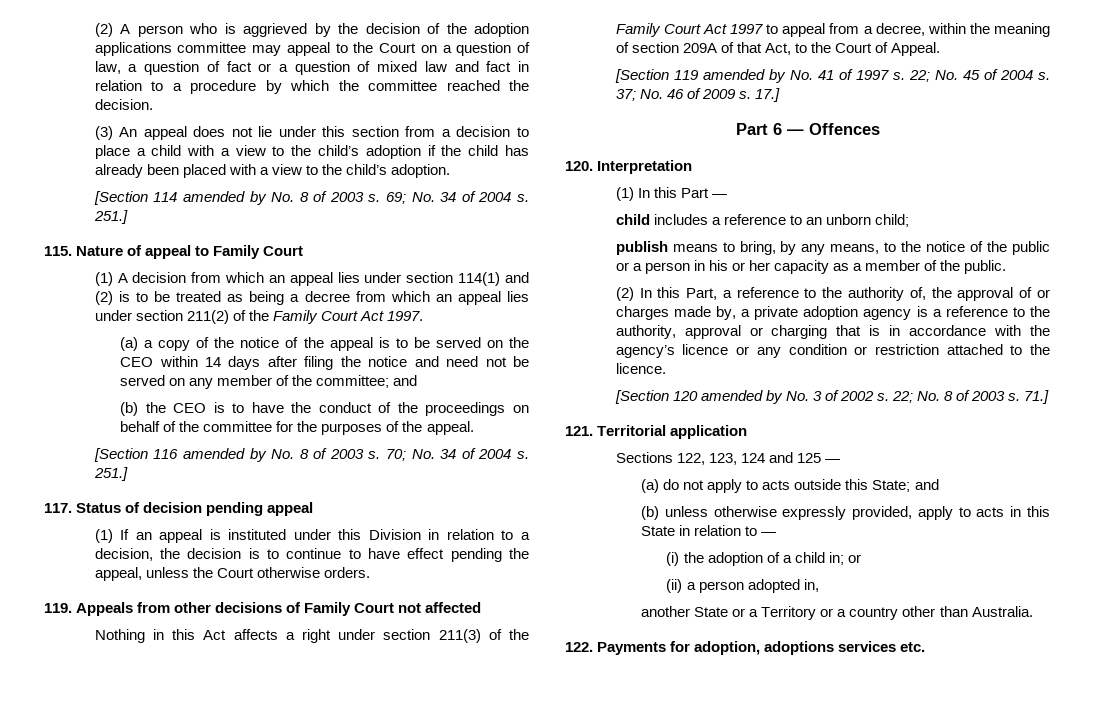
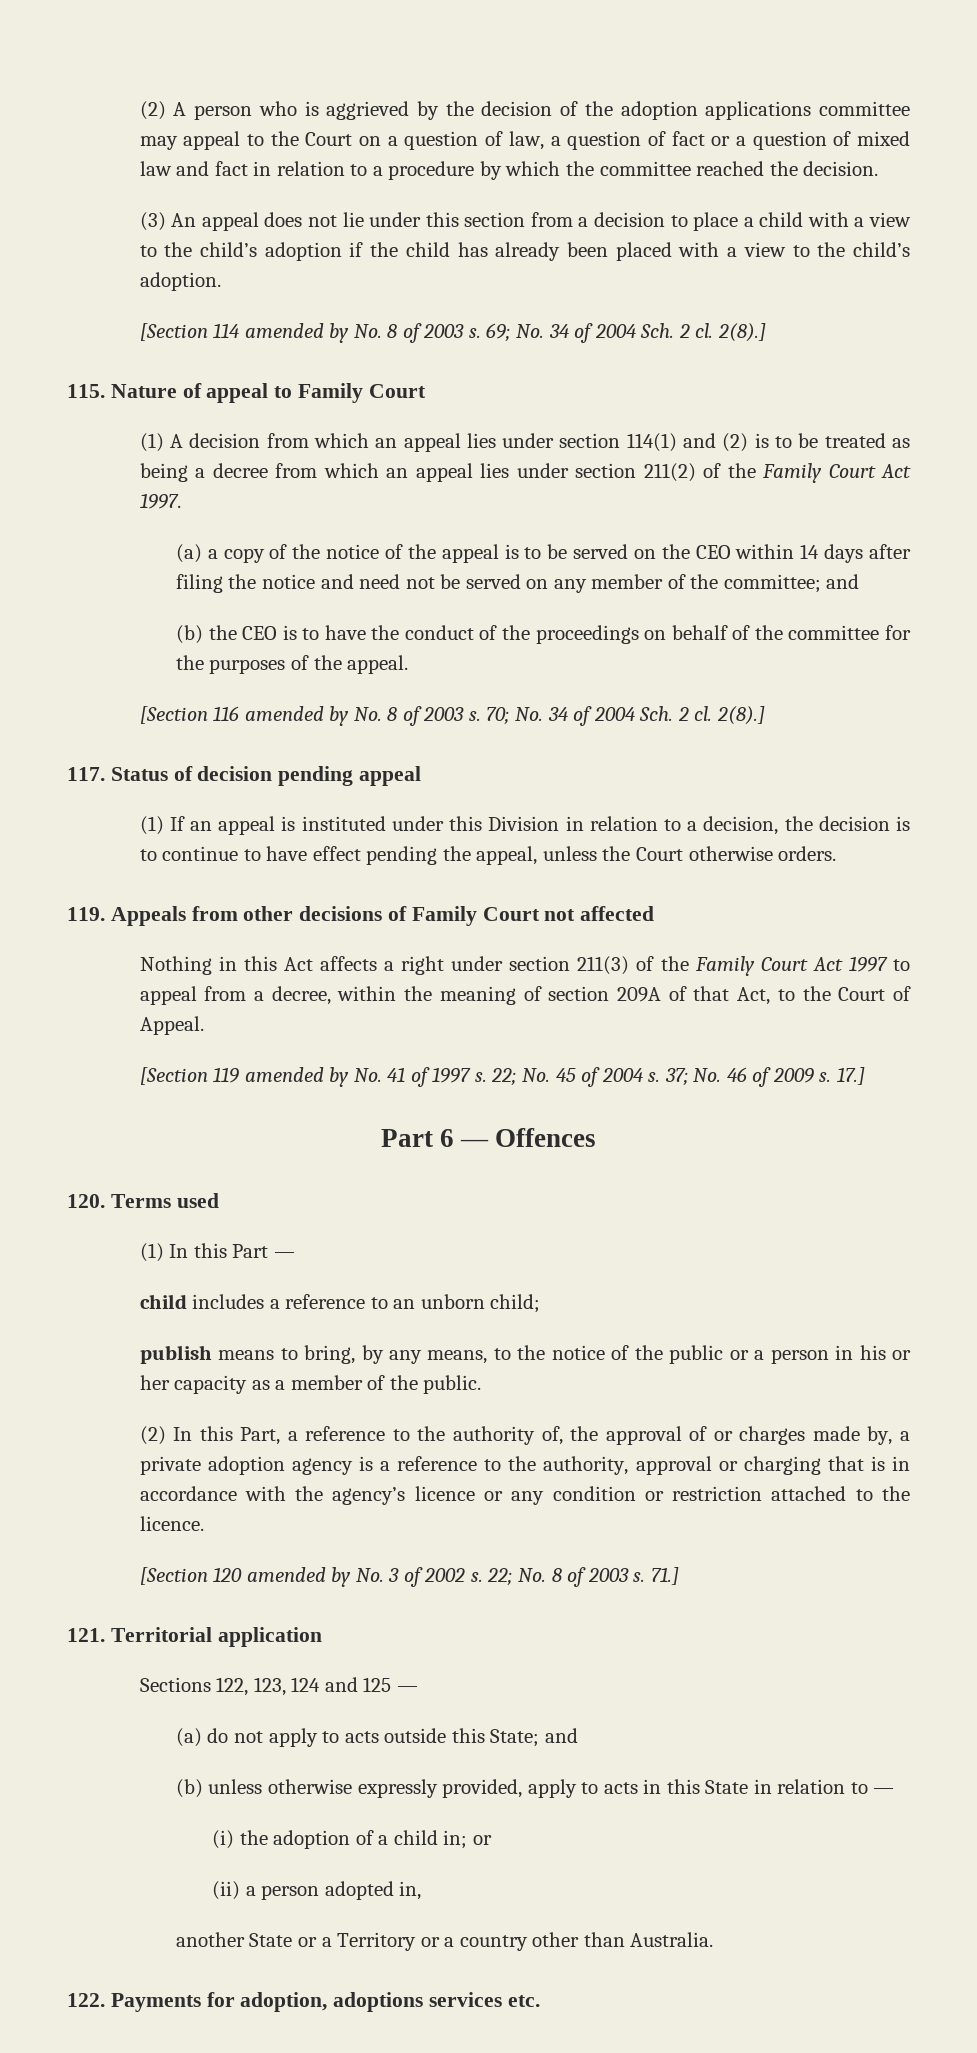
[517,194,530,202] [93,210,128,224] s. 251.] -> [640,323,766,342] Sch. 2 cl. 2(8).]
[517,451,530,459] [93,467,128,481] s. 251.] -> [639,706,765,725] Sch. 2 cl. 2(8).]
[597,160,693,174] Interpretation -> [110,1193,219,1208] Terms used

